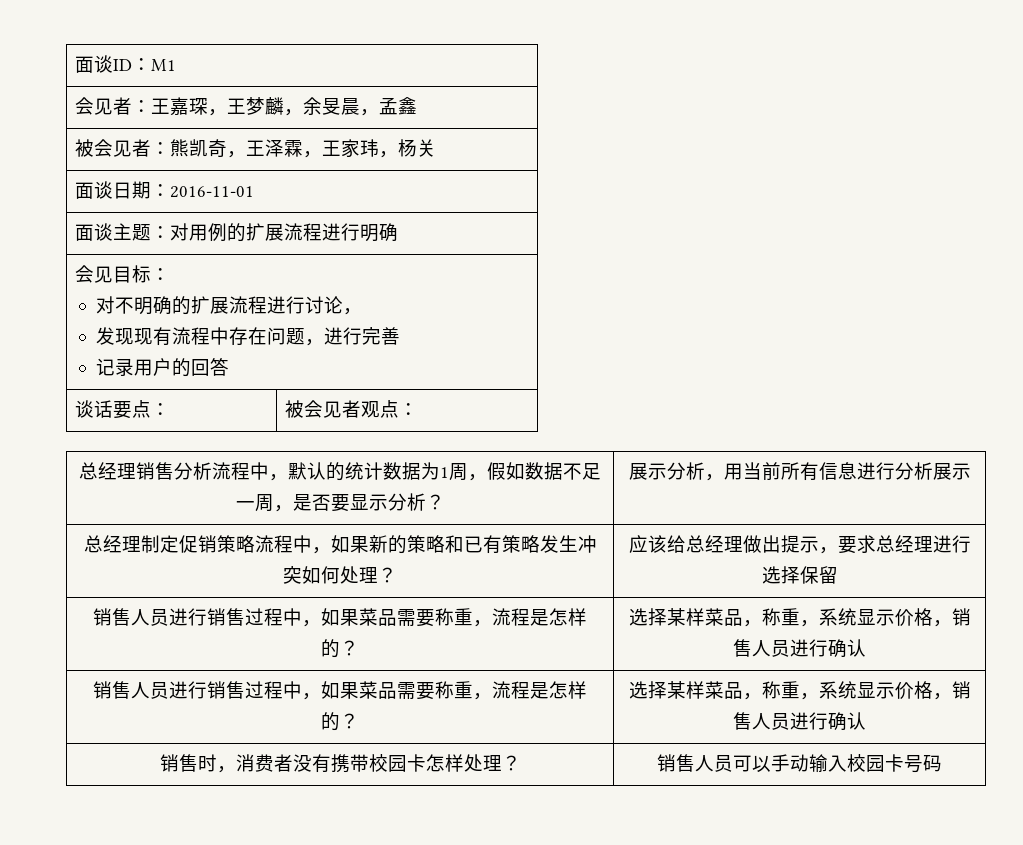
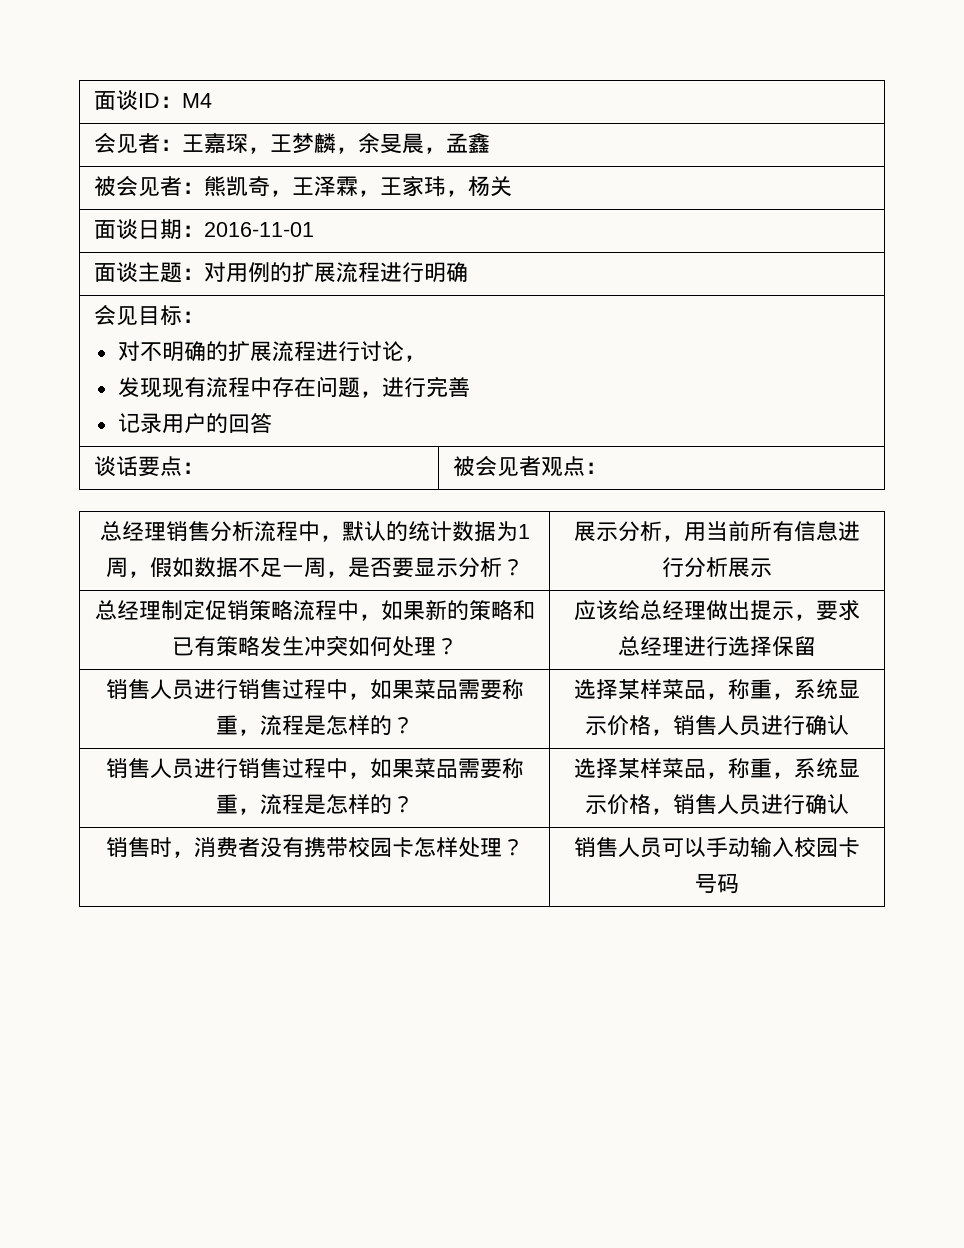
[151,59,177,71] M1 -> [182,93,213,108] M4

